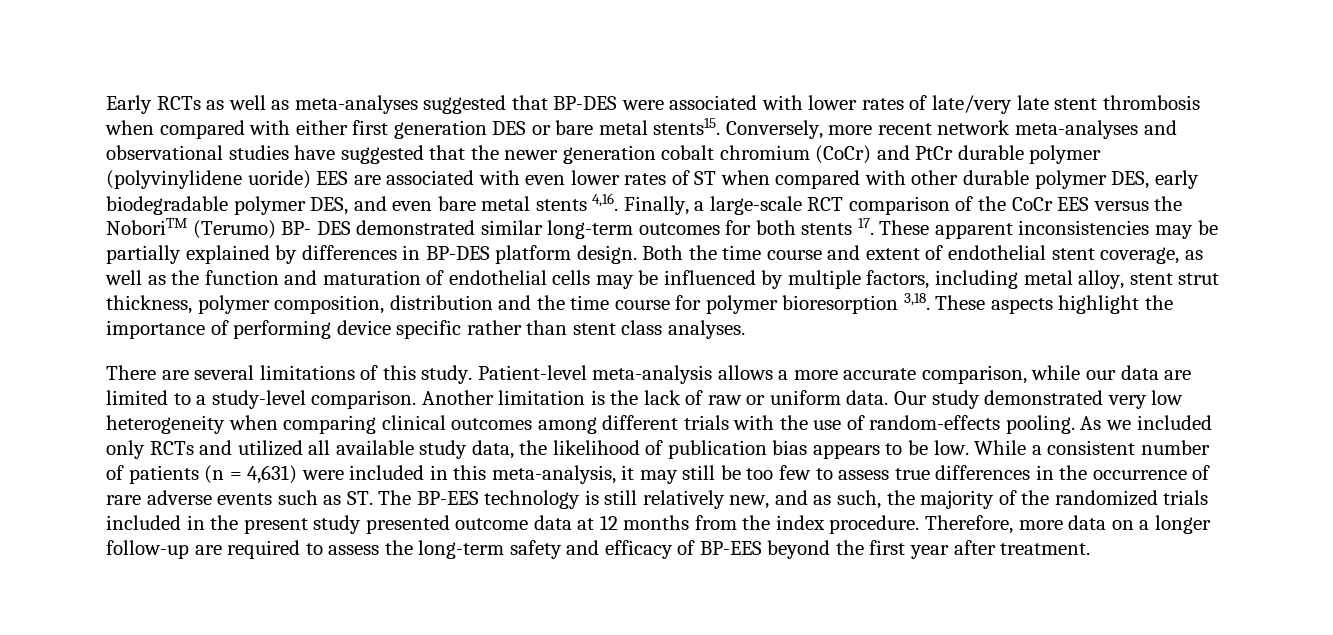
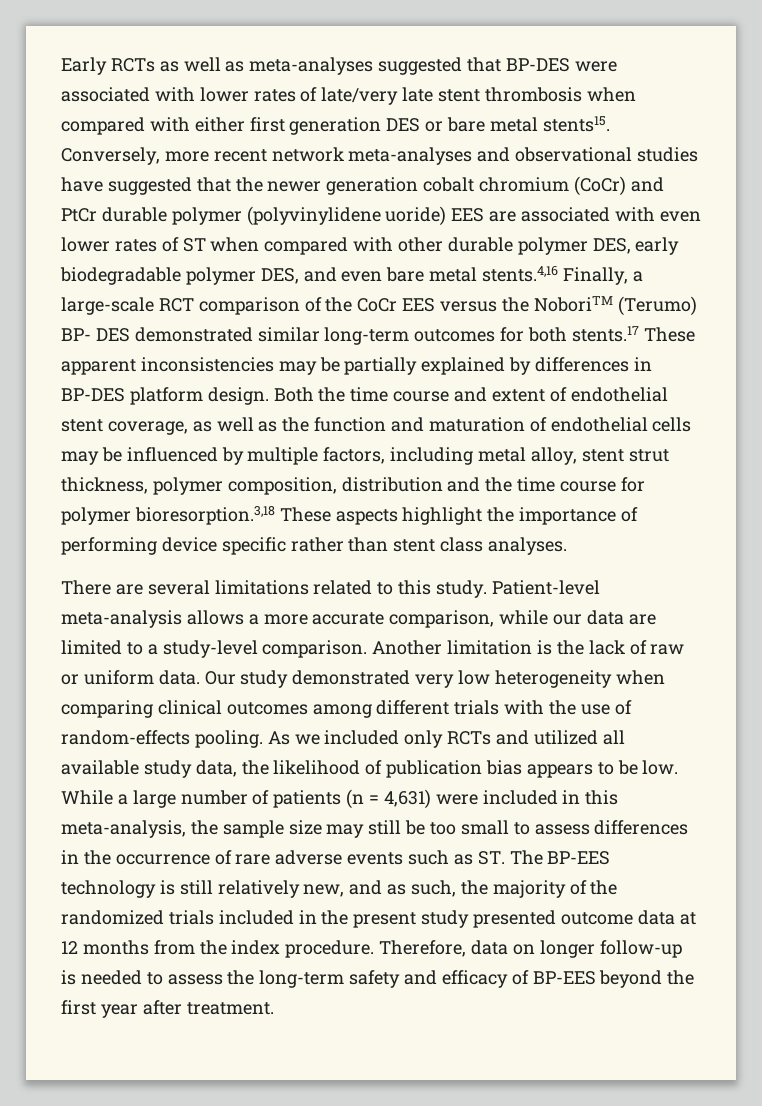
[535,193,619,211] stents 4,16. -> [482,266,559,282] stents.4,16
[801,218,874,235] stents 17. -> [571,326,639,342] stents.17
[782,293,930,314] bioresorption 3,18. -> [134,506,275,525] bioresorption.3,18
[360,365,379,380] of -> [313,580,394,595] related to
[1047,440,1136,455] consistent -> [132,790,176,808] large
[621,465,635,480] it -> [190,820,322,838] the sample size
[779,465,930,480] few to assess true -> [460,820,590,835] small to assess
[1018,520,1063,530] more -> (467, 948) none
[1139,520,1150,530] a -> (535, 949) none
[194,540,301,559] are required -> [61,970,142,985] is needed

